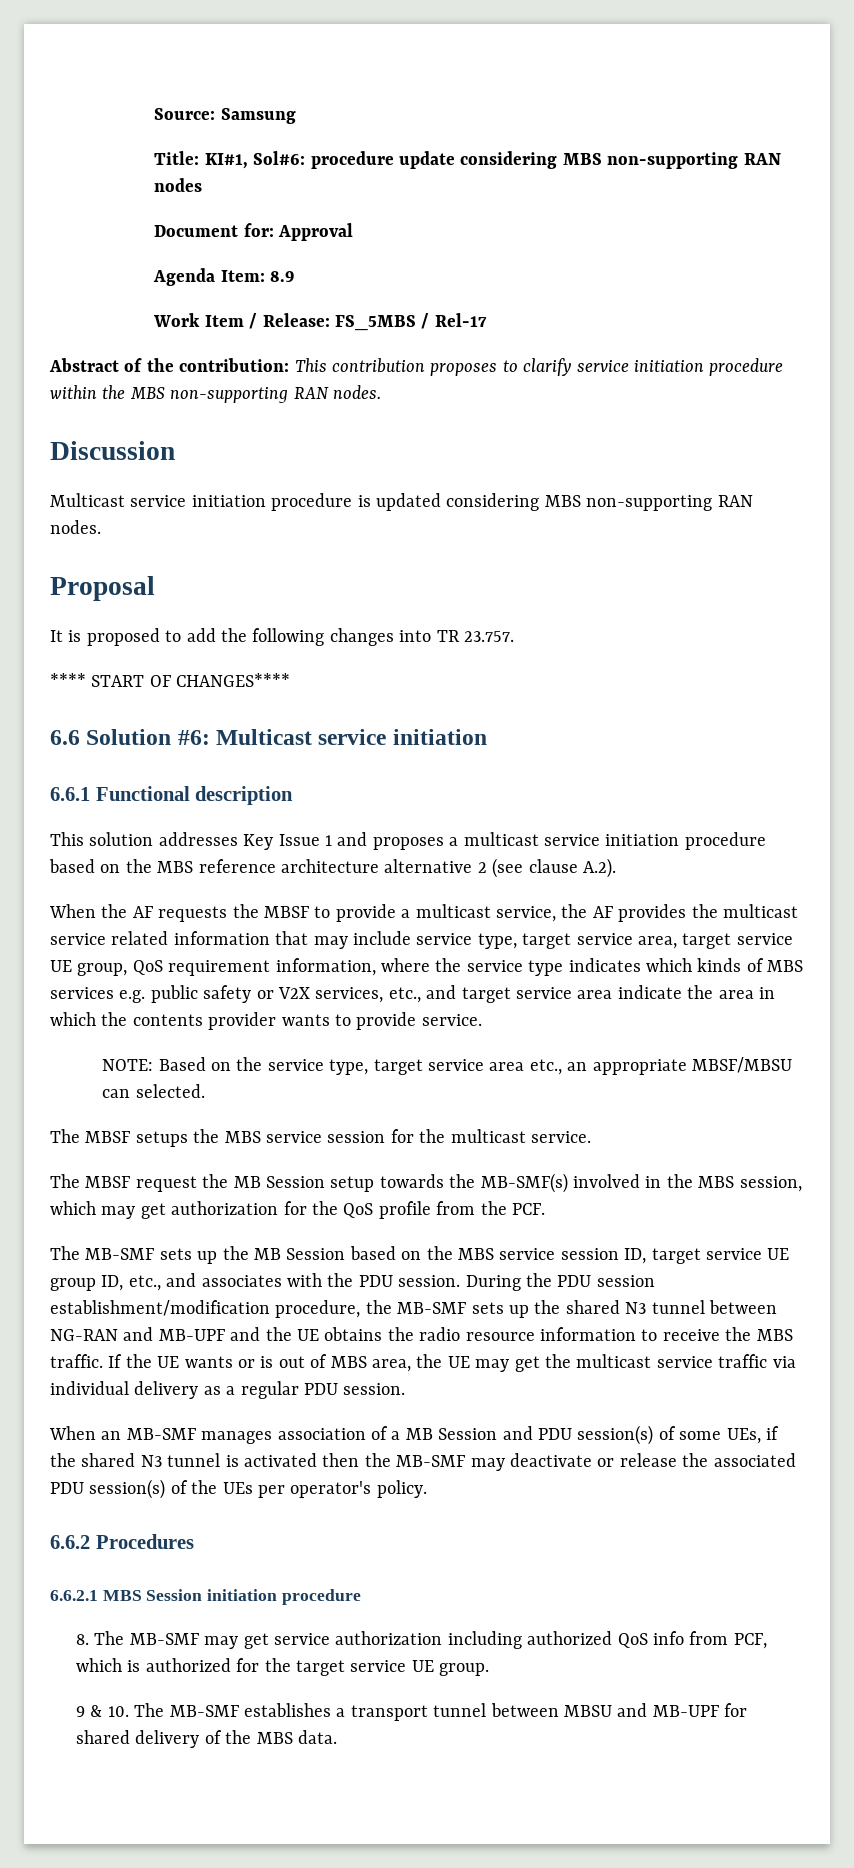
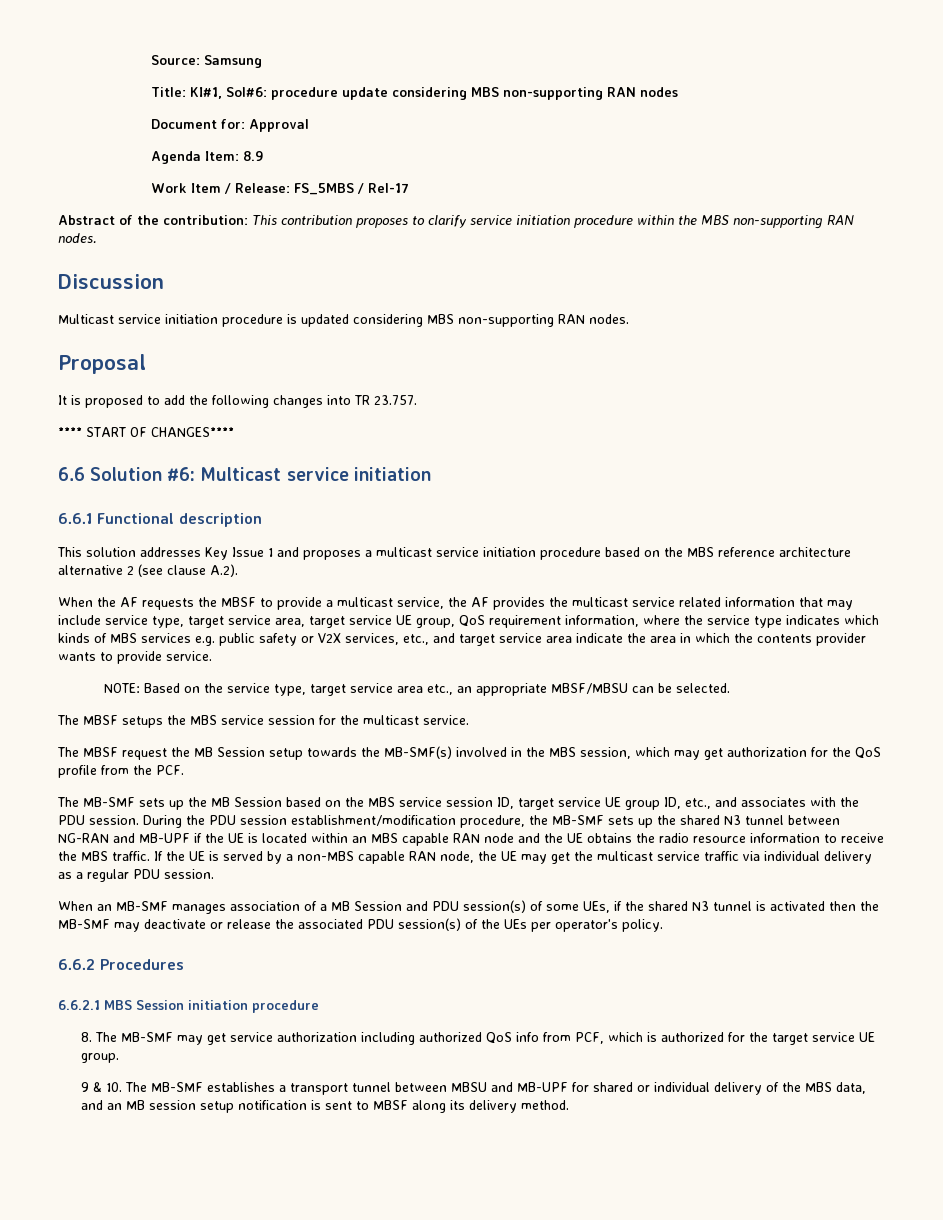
(131, 1093) none -> [658,683,673,693] be
(225, 1335) none -> [194,833,514,846] if the UE is located within an MBS capable RAN node
[184,1354,411,1372] wants or is out of MBS area, -> [209,851,474,864] is served by a non-MBS capable RAN node,
(131, 1737) none -> [637,1082,711,1092] or individual
[298,1730,338,1744] data. -> [836,1082,867,1094] [81,1100,570,1113] data, and an MB session setup notification is sent to MBSF along its delivery method.

